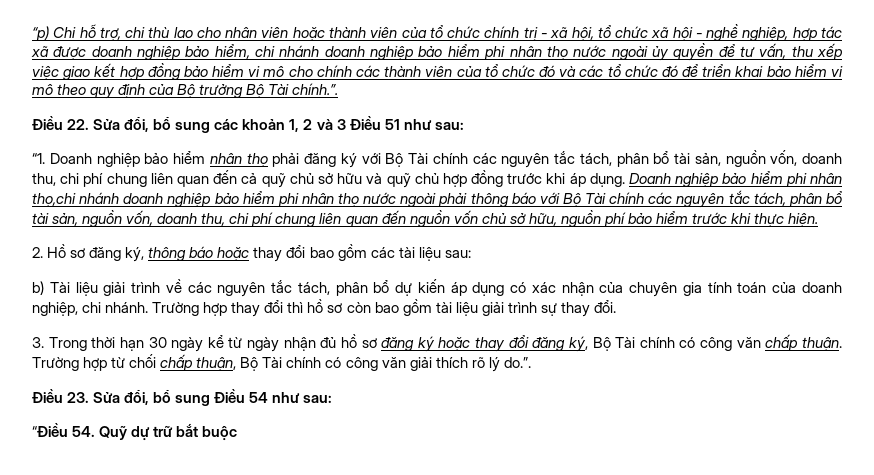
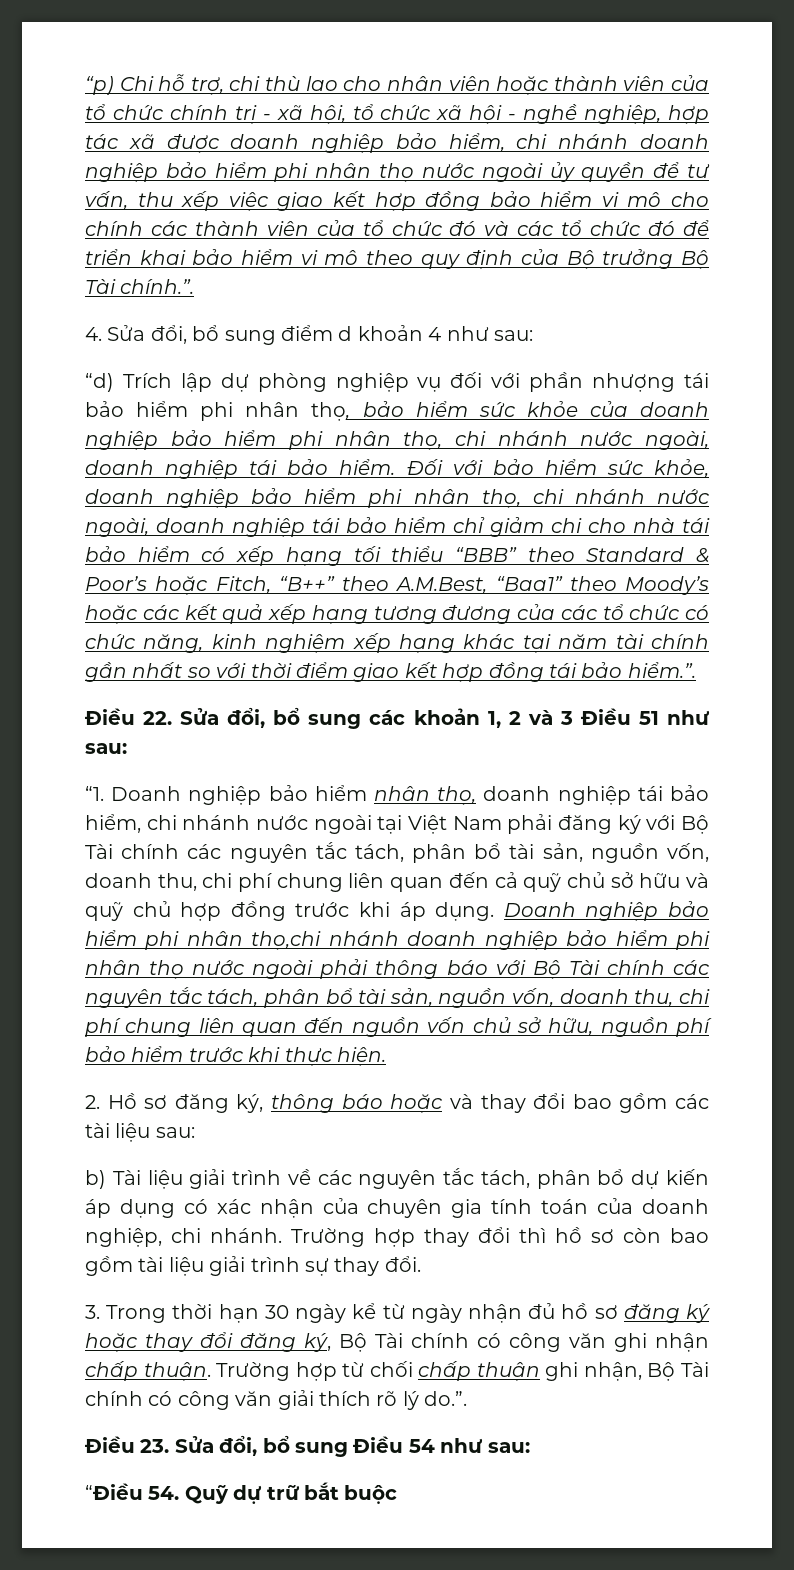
(339, 89) none -> [85,325,533,345] [85,372,710,392] [85,401,710,421] [85,430,709,450] [85,459,710,479] [85,488,710,508] [85,517,710,537] [85,546,709,566] [85,576,709,595] [85,604,709,624] [85,633,709,653] [85,662,696,682] // 4. Sửa đổi, bổ sung điểm d khoản 4 như sau: // “d) Trích lập dự phòng nghiệp vụ đối với phần nhượng tái bảo hiểm phi nhân thọ, bảo hiểm sức khỏe của doanh nghiệp bảo hiểm phi nhân thọ, chi nhánh nước ngoài, doanh nghiệp tái bảo hiểm. Đối với bảo hiểm sức khỏe, doanh nghiệp bảo hiểm phi nhân thọ, chi nhánh nước ngoài, doanh nghiệp tái bảo hiểm chỉ giảm chi cho nhà tái bảo hiểm có xếp hạng tối thiểu “BBB” theo Standard & Poor’s hoặc Fitch, “B++” theo A.M.Best, “Baa1” theo Moody’s hoặc các kết quả xếp hạng tương đương của các tổ chức có chức năng, kinh nghiệm xếp hạng khác tại năm tài chính gần nhất so với thời điểm giao kết hợp đồng tái bảo hiểm.”.
[246,153,268,167] thọ -> [437,785,709,805] [85,814,502,834] thọ, doanh nghiệp tái bảo hiểm, chi nhánh nước ngoài tại Việt Nam
(250, 254) none -> [449,1094,473,1109] và
(761, 342) none -> [614,1333,709,1352] ghi nhận
[196,357,237,371] thuận, -> [476,1362,642,1381] thuận ghi nhận,

